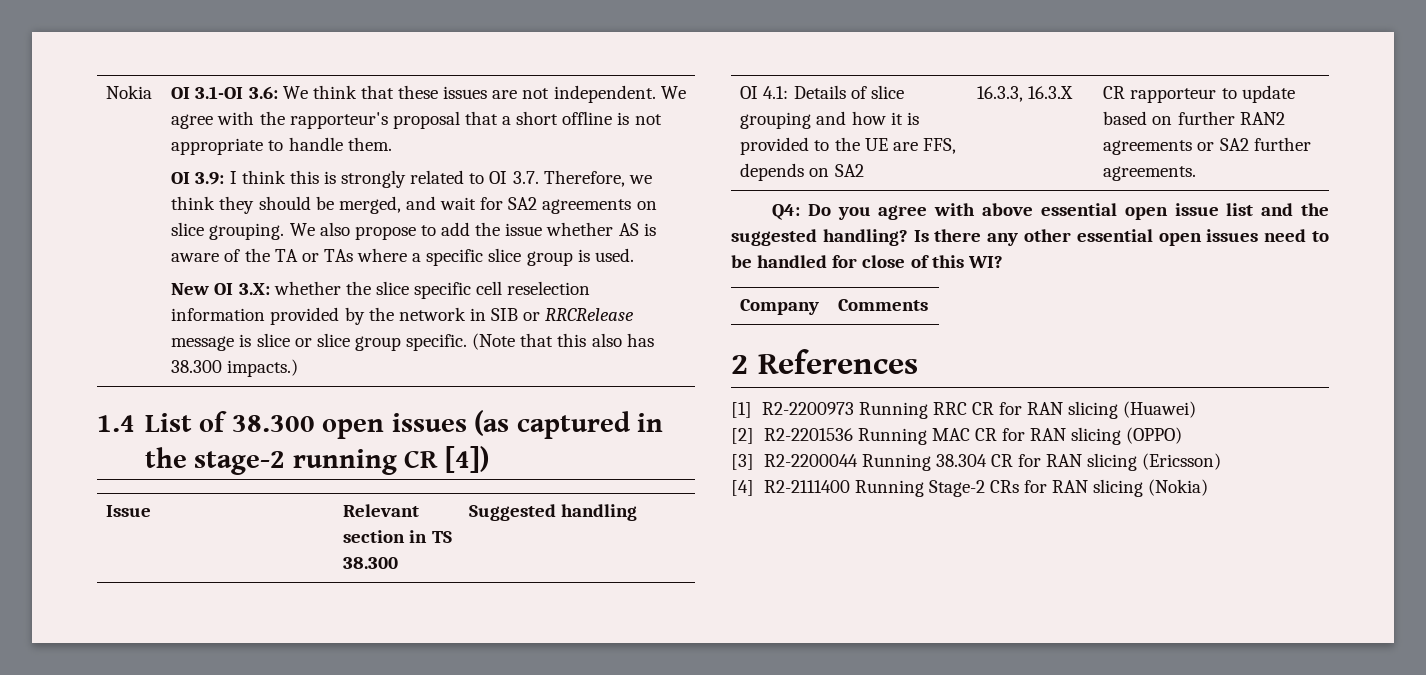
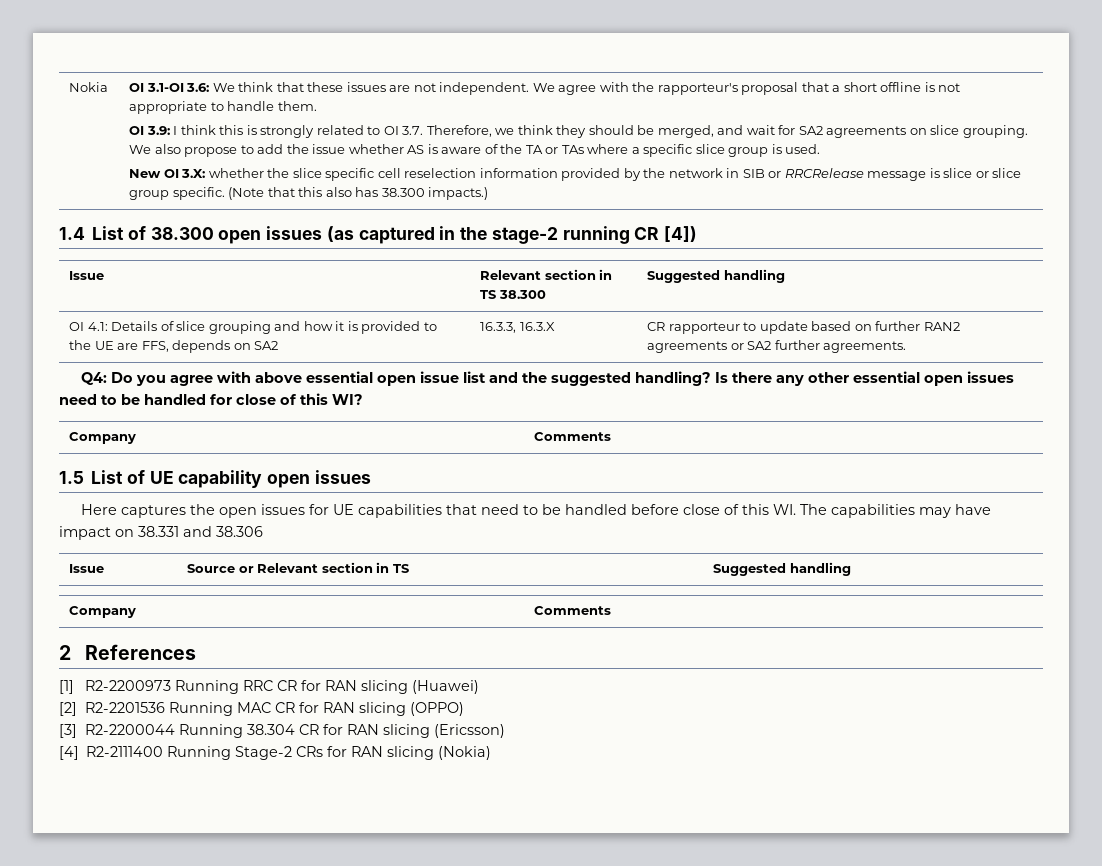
(929, 305) none -> [59,470,371,488] [81,504,992,518] [59,526,263,540] [69,564,105,573] [187,562,409,573] [713,562,851,576] [69,606,137,618] [534,606,612,615] // 1.5 List of UE capability open issues // Here captures the open issues for UE capabilities that need to be handled before close of this WI. The capabilities may have impact on 38.331 and 38.306 // Issue | Source or Relevant section in TS | Suggested handling // Company | Comments

